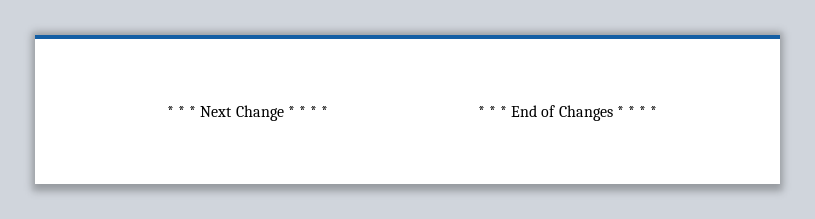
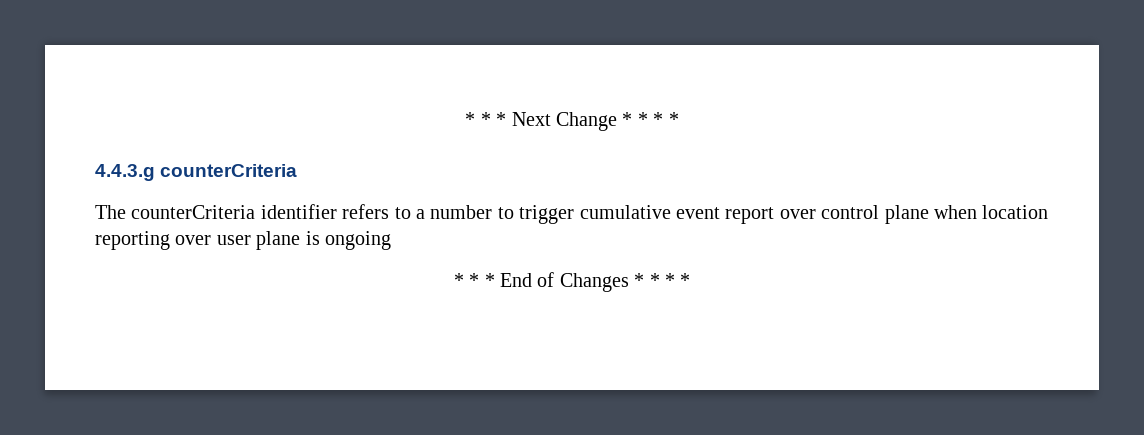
(329, 111) none -> [95,164,298,181] [95,204,1049,224] [95,231,391,250] // 4.4.3.g counterCriteria // The counterCriteria identifier refers to a number to trigger cumulative event report over control plane when location reporting over user plane is ongoing

